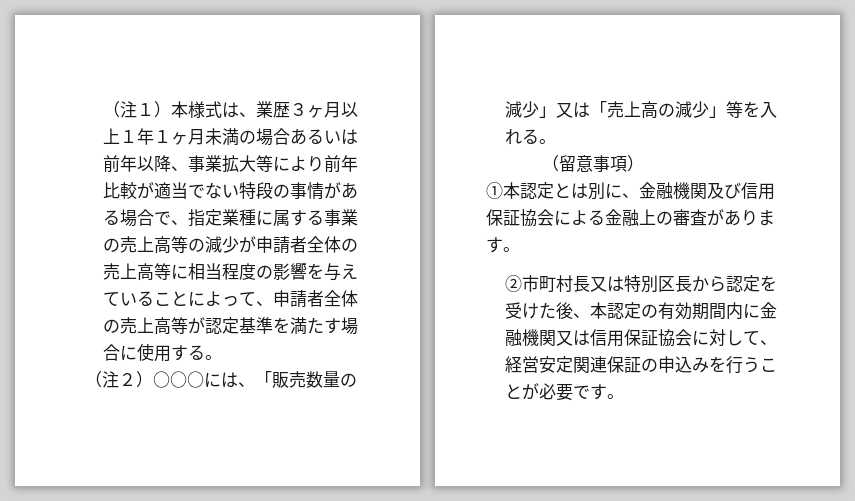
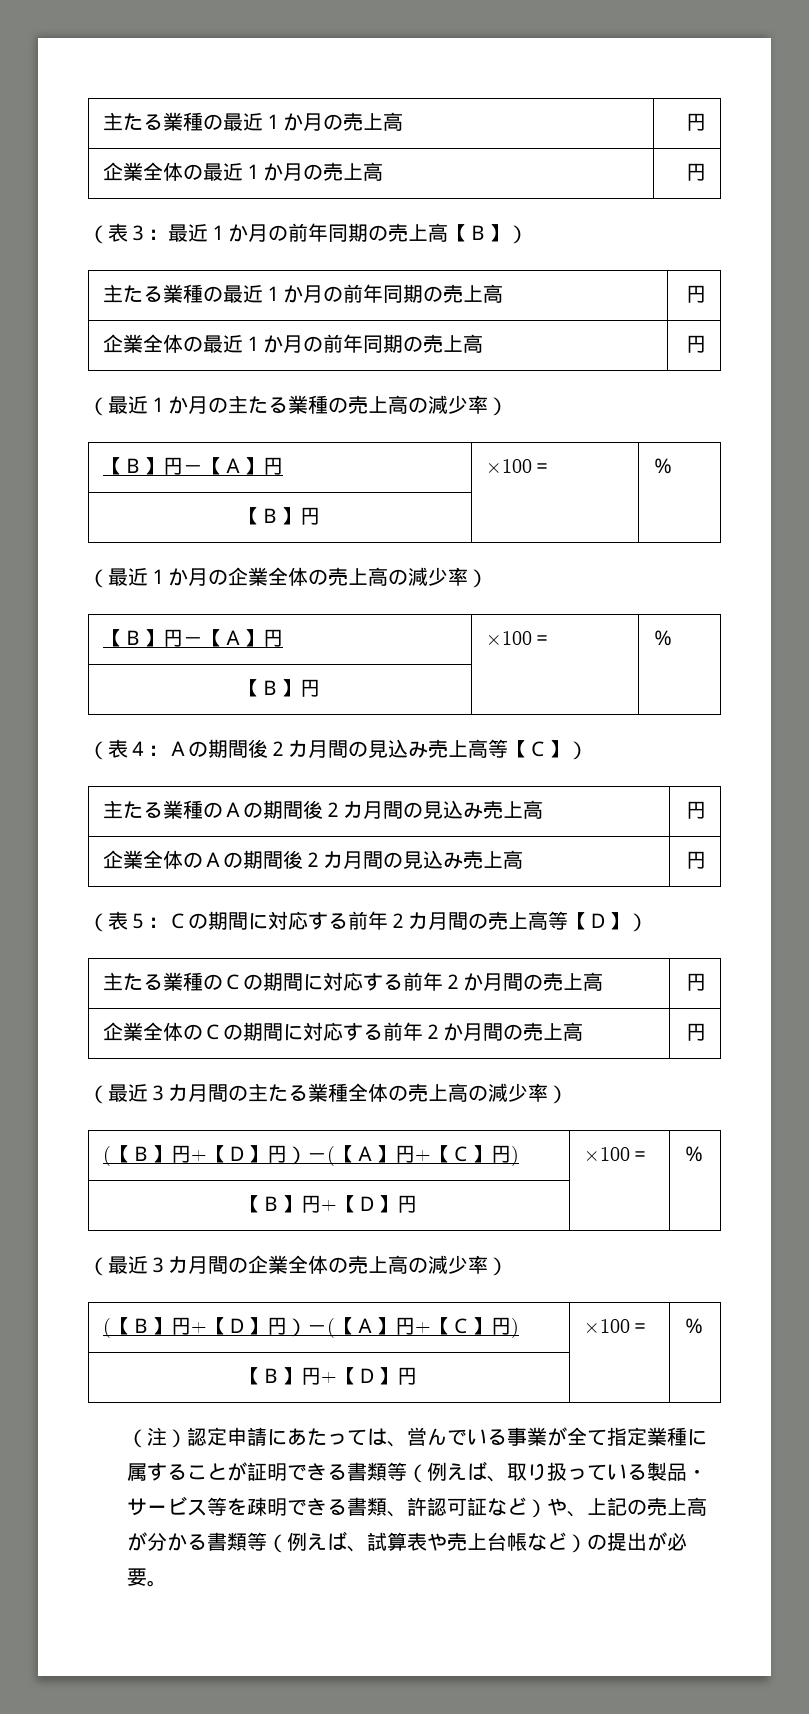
[103,101,359,118] [103,128,359,146] [103,155,359,173] [103,182,359,200] [103,209,359,227] [103,236,359,254] [103,263,359,281] [103,290,359,308] [103,317,359,335] [103,343,223,362] [84,371,357,388] [504,101,777,119] [504,129,556,145] [542,155,645,172] [486,182,775,200] [486,209,775,227] [486,237,520,253] [504,275,777,293] [504,302,777,320] [504,329,777,347] [504,356,777,374] [504,383,607,401] （注１）本様式は、業歴３ヶ月以上１年１ヶ月未満の場合あるいは前年以降、事業拡大等により前年比較が適当でない特段の事情がある場合で、指定業種に属する事業の売上高等の減少が申請者全体の売上高等に相当程度の影響を与えていることによって、申請者全体の売上高等が認定基準を満たす場合に使用する。 // （注２）○○○には、「販売数量の減少」又は「売上高の減少」等を入れる。 // （留意事項） // ①本認定とは別に、金融機関及び信用保証協会による金融上の審査があります。 // ②市町村長又は特別区長から認定を受けた後、本認定の有効期間内に金融機関又は信用保証協会に対して、経営安定関連保証の申込みを行うことが必要です -> [102,112,403,131] [686,113,707,131] [102,162,383,181] [686,163,707,181] [88,223,528,244] [102,284,503,303] [686,285,707,303] [102,334,483,353] [686,335,707,353] [88,395,508,416] [102,457,283,475] [485,459,552,473] [652,458,673,474] [240,507,320,525] [88,567,488,588] [102,629,283,647] [485,631,552,645] [652,630,673,646] [240,679,320,697] [88,739,588,760] [102,800,543,819] [686,801,707,819] [102,850,523,869] [686,851,707,869] [88,911,648,932] [102,972,603,991] [686,973,707,991] [102,1022,583,1041] [686,1023,707,1041] [88,1083,568,1104] [102,1145,519,1166] [583,1147,650,1161] [683,1146,704,1162] [241,1195,417,1213] [88,1255,508,1276] [102,1317,519,1338] [583,1319,650,1333] [683,1318,704,1334] [241,1367,417,1385] [126,1427,707,1448] [126,1461,707,1483] [126,1496,707,1518] [126,1531,687,1553] [126,1568,147,1586] 主たる業種の最近１か月の売上高 | 円 // 企業全体の最近１か月の売上高 | 円 // （表３：最近１か月の前年同期の売上高【Ｂ】） // 主たる業種の最近１か月の前年同期の売上高 | 円 // 企業全体の最近１か月の前年同期の売上高 | 円 // （最近１か月の主たる業種の売上高の減少率） // 【Ｂ】円－【Ａ】円 | ×100＝ | ％ // 【Ｂ】円 | | // （最近１か月の企業全体の売上高の減少率） // 【Ｂ】円－【Ａ】円 | ×100＝ | ％ // 【Ｂ】円 | | // （表４：Ａの期間後２カ月間の見込み売上高等【Ｃ】） // 主たる業種のＡの期間後２カ月間の見込み売上高 | 円 // 企業全体のＡの期間後２カ月間の見込み売上高 | 円 // （表５：Ｃの期間に対応する前年２カ月間の売上高等【Ｄ】） // 主たる業種のＣの期間に対応する前年２か月間の売上高 | 円 // 企業全体のＣの期間に対応する前年２か月間の売上高 | 円 // （最近３カ月間の主たる業種全体の売上高の減少率） // (【Ｂ】円+【Ｄ】円）－(【Ａ】円+【Ｃ】円) | ×100＝ | ％ // 【Ｂ】円+【Ｄ】円 | | // （最近３カ月間の企業全体の売上高の減少率） // (【Ｂ】円+【Ｄ】円）－(【Ａ】円+【Ｃ】円) | ×100＝ | ％ // 【Ｂ】円+【Ｄ】円 | | // （注）認定申請にあたっては、営んでいる事業が全て指定業種に属することが証明できる書類等（例えば、取り扱っている製品・サービス等を疎明できる書類、許認可証など）や、上記の売上高が分かる書類等（例えば、試算表や売上台帳など）の提出が必要

